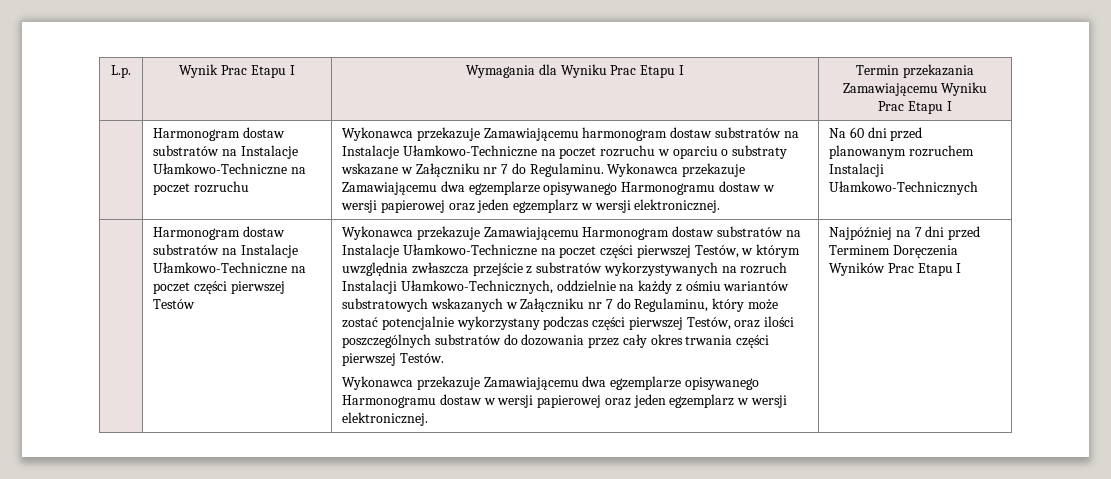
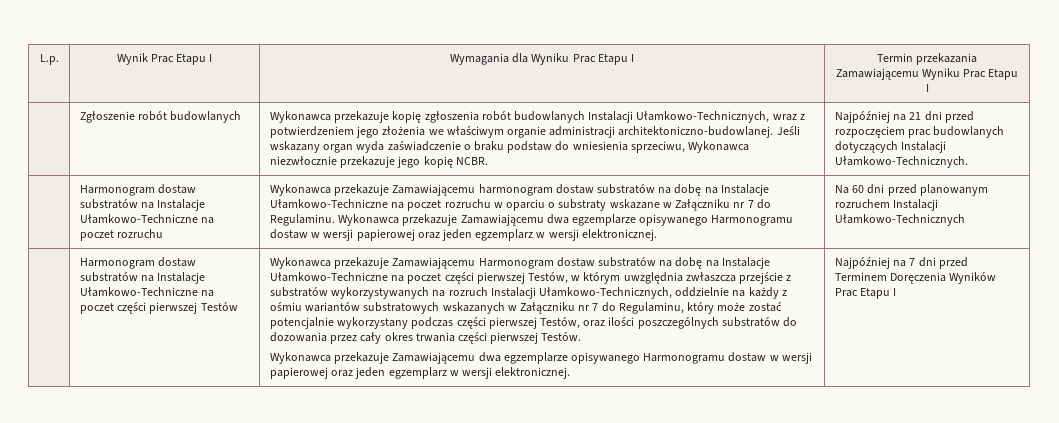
(952, 106) none -> [79,111,242,123] [269,111,805,123] [269,126,800,138] [269,141,750,153] [269,156,488,168] [834,111,974,123] [834,126,1005,138] [834,141,947,153] [834,156,968,168] // | Zgłoszenie robót budowlanych | Wykonawca przekazuje kopię zgłoszenia robót budowlanych Instalacji Ułamkowo-Technicznych, wraz z potwierdzeniem jego złożenia we właściwym organie administracji architektoniczno-budowlanej. Jeśli wskazany organ wyda zaświadczenie o braku podstaw do wniesienia sprzeciwu, Wykonawca niezwłocznie przekazuje jego kopię NCBR. | Najpóźniej na 21 dni przed rozpoczęciem prac budowlanych dotyczących Instalacji Ułamkowo-Technicznych.
(799, 134) none -> [674,184,718,196] dobę na
(801, 233) none -> [675,257,719,269] dobę na

